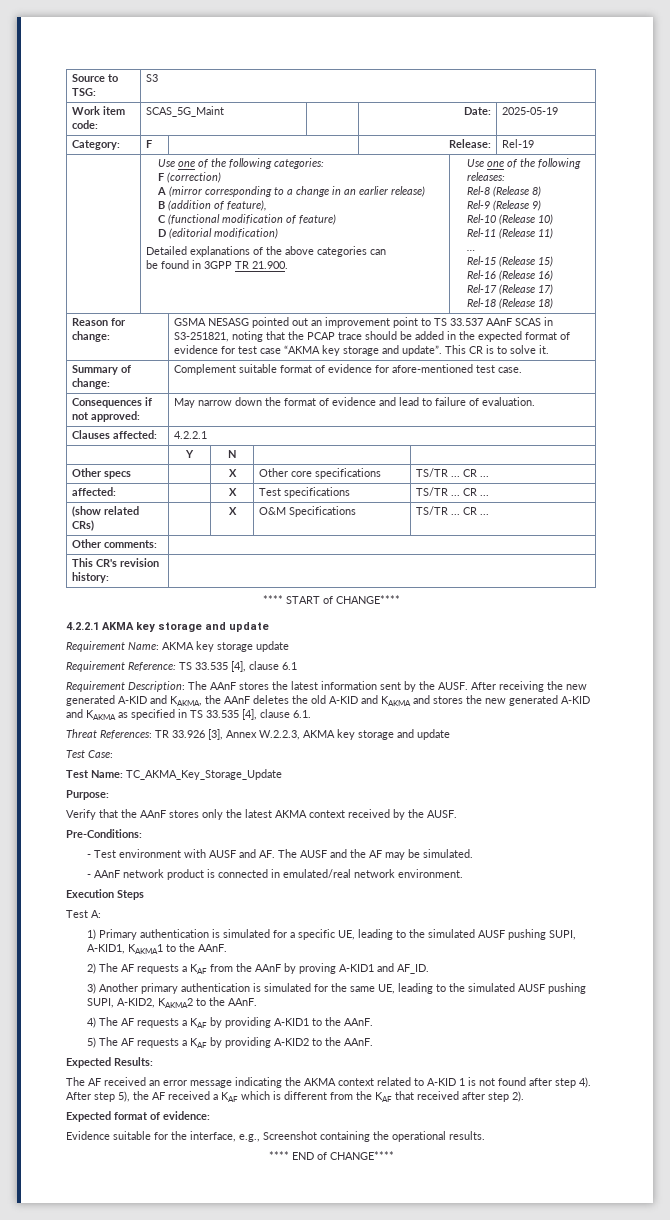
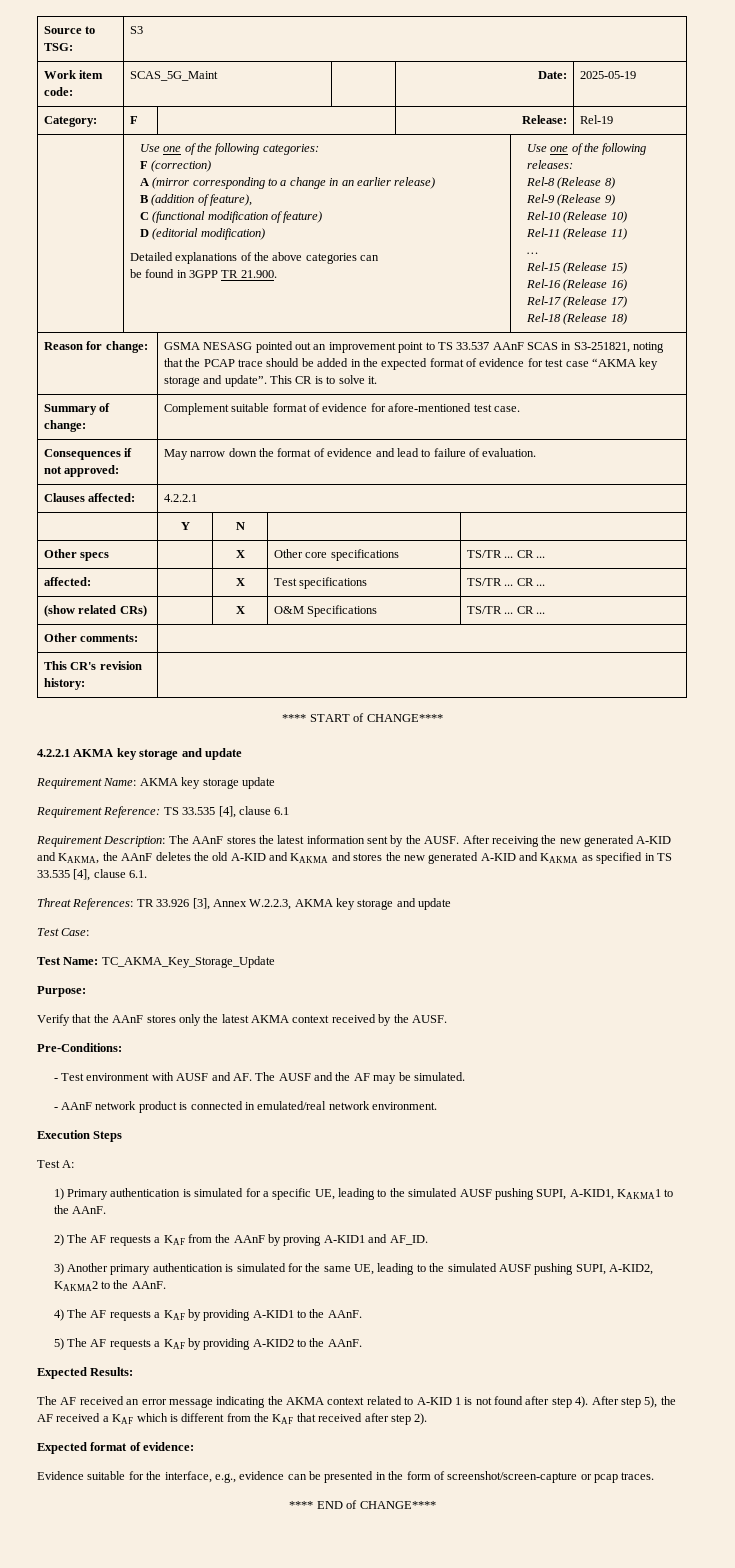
[263,1131,485,1142] Screenshot containing the operational results. -> [239,1471,655,1483] evidence can be presented in the form of screenshot/screen-capture or pcap traces.

